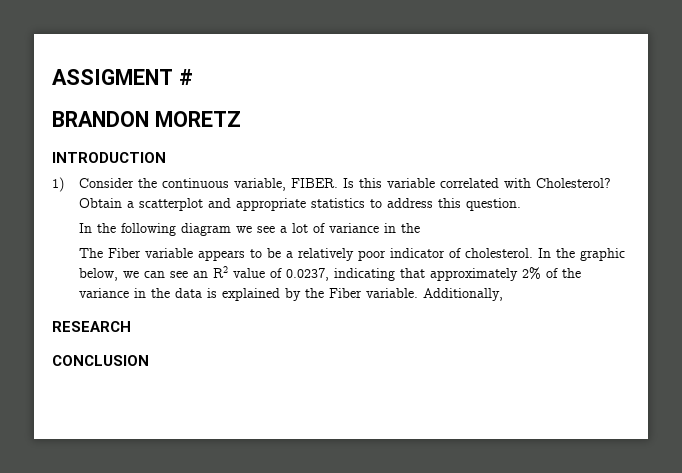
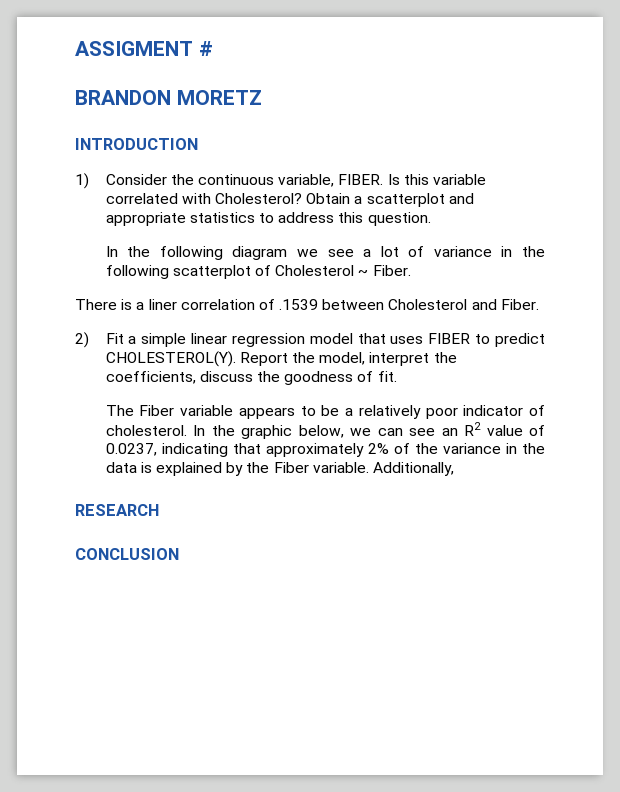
(420, 228) none -> [105,265,411,279] [75,299,539,310] [75,332,545,348] [105,351,457,367] [105,371,397,385] following scatterplot of Cholesterol ~ Fiber. // There is a liner correlation of .1539 between Cholesterol and Fiber. // 2) Fit a simple linear regression model that uses FIBER to predict CHOLESTEROL(Y). Report the model, interpret the coefficients, discuss the goodness of fit.

